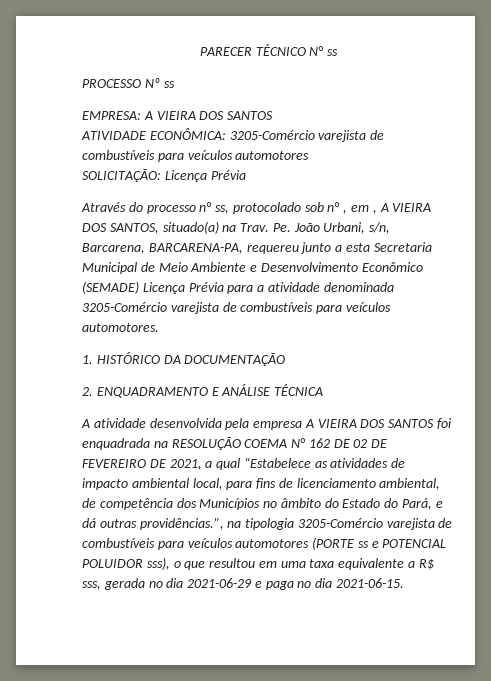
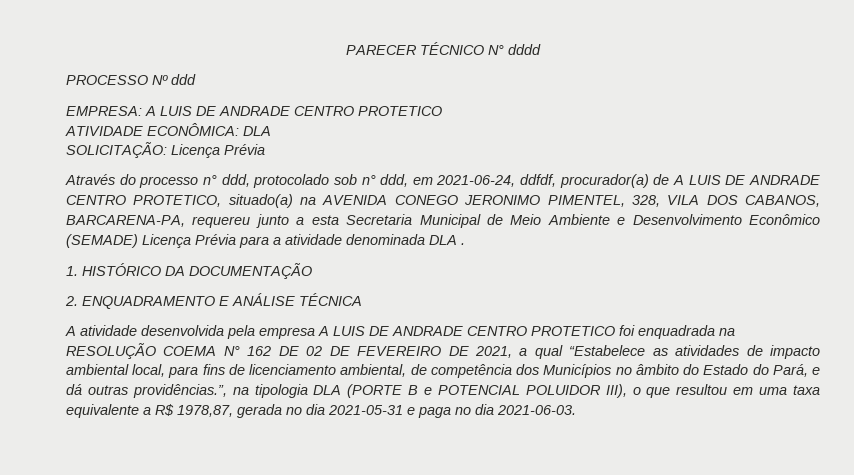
[327,49,339,56] ss -> [508,44,541,55] dddd
[163,81,175,88] ss -> [171,74,196,85] ddd
[156,111,274,120] [81,128,385,142] [82,150,310,162] VIEIRA DOS SANTOS // ATIVIDADE ECONÔMICA: 3205-Comércio varejista de combustíveis para veículos automotores -> [160,106,442,116] [65,123,271,136] LUIS DE ANDRADE CENTRO PROTETICO // ATIVIDADE ECONÔMICA: DLA
[215,205,230,214] ss, -> [221,174,250,187] ddd,
[343,203,432,214] [82,221,391,234] [82,243,145,254] , em , A VIEIRA DOS SANTOS, situado(a) na Trav. Pe. João Urbani, s/n, Barcarena, -> [380,174,820,188] [66,194,821,208] ddd, em 2021-06-24, ddfdf, procurador(a) de A LUIS DE ANDRADE CENTRO PROTETICO, situado(a) na AVENIDA CONEGO JERONIMO PIMENTEL, 328, VILA DOS CABANOS,
[82,302,391,314] [82,323,159,332] 3205-Comércio varejista de combustíveis para veículos automotores. -> [429,235,465,245] DLA .
[317,419,435,428] VIEIRA DOS SANTOS -> [333,326,615,336] LUIS DE ANDRADE CENTRO PROTETICO
[297,518,453,530] [82,537,369,550] 3205-Comércio varejista de combustíveis para veículos automotores (PORTE ss -> [313,384,419,398] DLA (PORTE B
[146,557,170,570] sss), -> [605,384,627,398] III),
[82,581,101,590] sss, -> [177,405,233,417] 1978,87,
[187,578,253,588] 2021-06-29 -> [328,405,403,415] 2021-05-31
[336,578,405,588] 2021-06-15. -> [497,405,576,415] 2021-06-03.

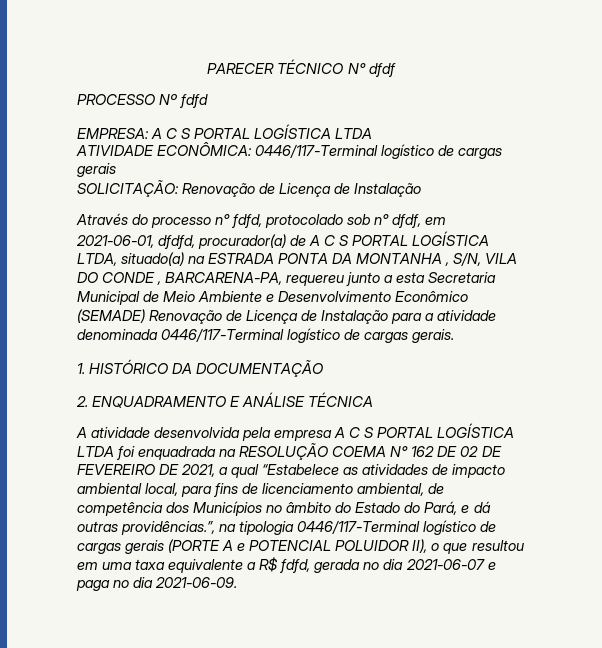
[508,44,541,55] dddd -> [368,63,396,77] dfdf
[171,74,196,85] ddd -> [179,94,209,108] fdfd
[160,106,442,116] [65,123,271,136] [66,142,265,158] LUIS DE ANDRADE CENTRO PROTETICO // ATIVIDADE ECONÔMICA: DLA // SOLICITAÇÃO: Licença Prévia -> [166,124,373,139] [76,142,503,159] [77,163,116,177] [77,180,422,197] C S PORTAL LOGÍSTICA LTDA // ATIVIDADE ECONÔMICA: 0446/117-Terminal logístico de cargas gerais // SOLICITAÇÃO: Renovação de Licença de Instalação
[221,174,250,187] ddd, -> [231,214,263,228] fdfd,
[380,174,820,188] [66,194,821,208] ddd, em 2021-06-24, ddfdf, procurador(a) de A LUIS DE ANDRADE CENTRO PROTETICO, situado(a) na AVENIDA CONEGO JERONIMO PIMENTEL, 328, VILA DOS CABANOS, -> [392,214,447,228] [76,231,490,249] [77,252,518,266] [77,272,162,285] dfdf, em 2021-06-01, dfdfd, procurador(a) de A C S PORTAL LOGÍSTICA LTDA, situado(a) na ESTRADA PONTA DA MONTANHA , S/N, VILA DO CONDE ,
[142,234,465,248] Licença Prévia para a atividade denominada DLA . -> [149,310,497,324] [77,328,455,343] Renovação de Licença de Instalação para a atividade denominada 0446/117-Terminal logístico de cargas gerais.
[333,326,615,336] LUIS DE ANDRADE CENTRO PROTETICO -> [349,423,515,438] [77,446,114,457] C S PORTAL LOGÍSTICA LTDA
[313,384,419,398] DLA (PORTE B -> [297,520,497,535] [77,539,234,554] 0446/117-Terminal logístico de cargas gerais (PORTE A
[605,384,627,398] III), -> [412,539,428,553] II),
[177,405,233,417] 1978,87, -> [279,559,311,573] fdfd,
[328,405,403,415] 2021-05-31 -> [405,559,485,570] 2021-06-07
[497,405,576,415] 2021-06-03. -> [155,577,238,588] 2021-06-09.

